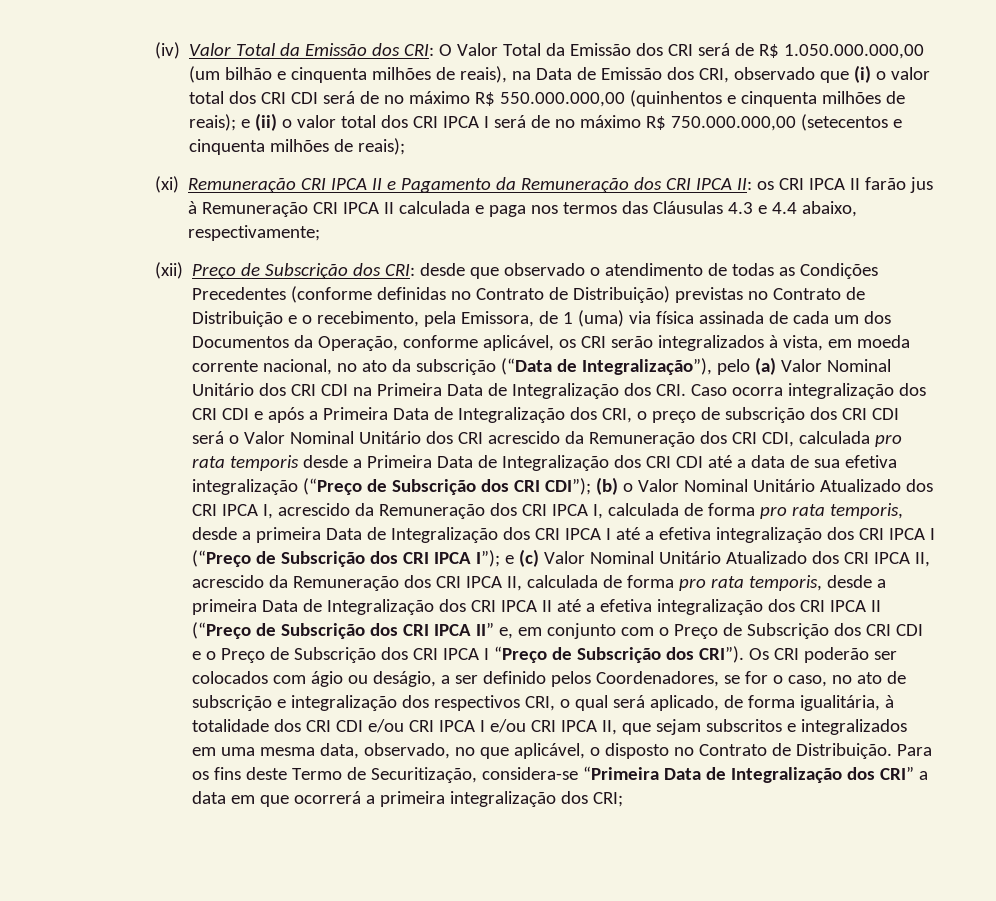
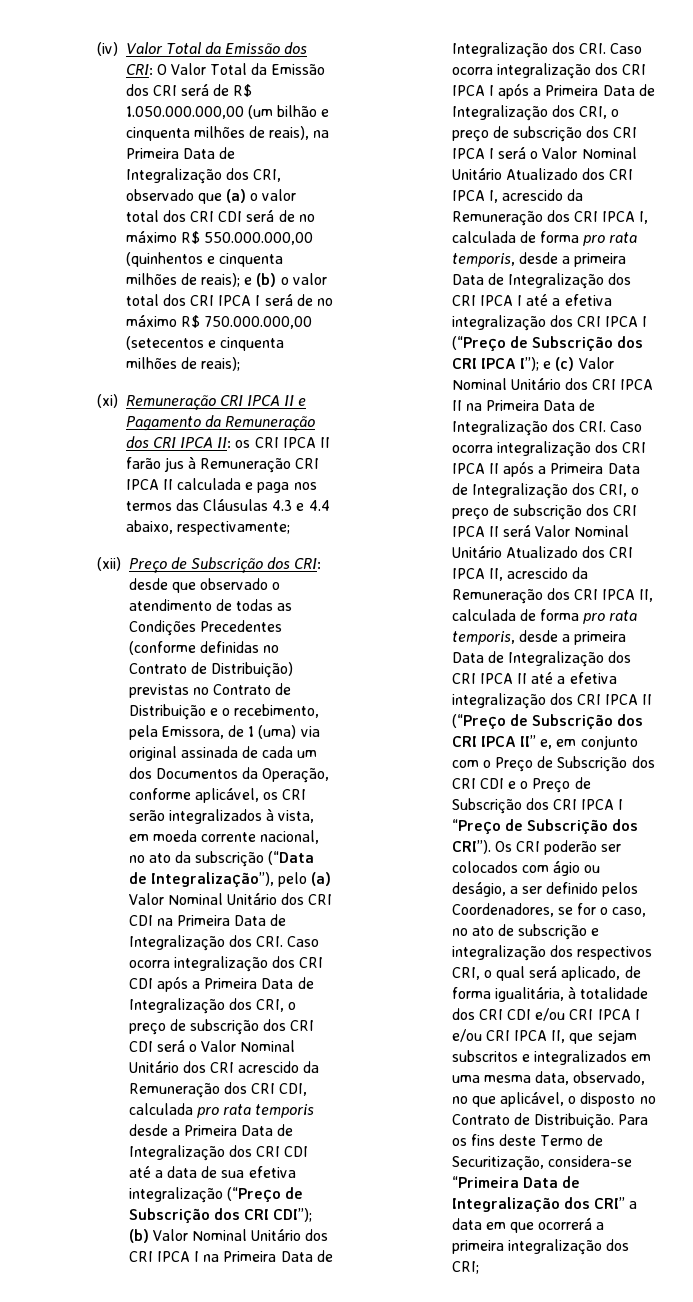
[535,67,662,80] Data de Emissão -> [125,147,236,159] [125,168,222,184] Primeira Data de Integralização
[853,65,871,83] (i) -> [226,189,247,203] (a)
[254,113,277,131] (ii) -> [256,273,277,287] (b)
[655,311,694,324] física -> [128,746,177,761] original
[253,411,263,420] e -> (153, 983) none
(618, 486) none -> [152,1229,329,1241] [128,1250,333,1262] [451,42,643,58] [451,63,647,79] [451,83,655,99] [451,105,620,121] [451,126,638,142] [451,147,527,159] Valor Nominal Unitário dos CRI IPCA I na Primeira Data de Integralização dos CRI. Caso ocorra integralização dos CRI IPCA I após a Primeira Data de Integralização dos CRI, o preço de subscrição dos CRI IPCA I será
(721, 557) none -> [565,378,654,390] [451,399,596,411] [451,420,643,436] [451,441,647,457] [451,461,640,477] [451,483,640,499] [451,504,638,520] [451,525,630,537] [451,546,502,558] dos CRI IPCA II na Primeira Data de Integralização dos CRI. Caso ocorra integralização dos CRI IPCA II após a Primeira Data de Integralização dos CRI, o preço de subscrição dos CRI IPCA II será Valor Nominal Unitário

